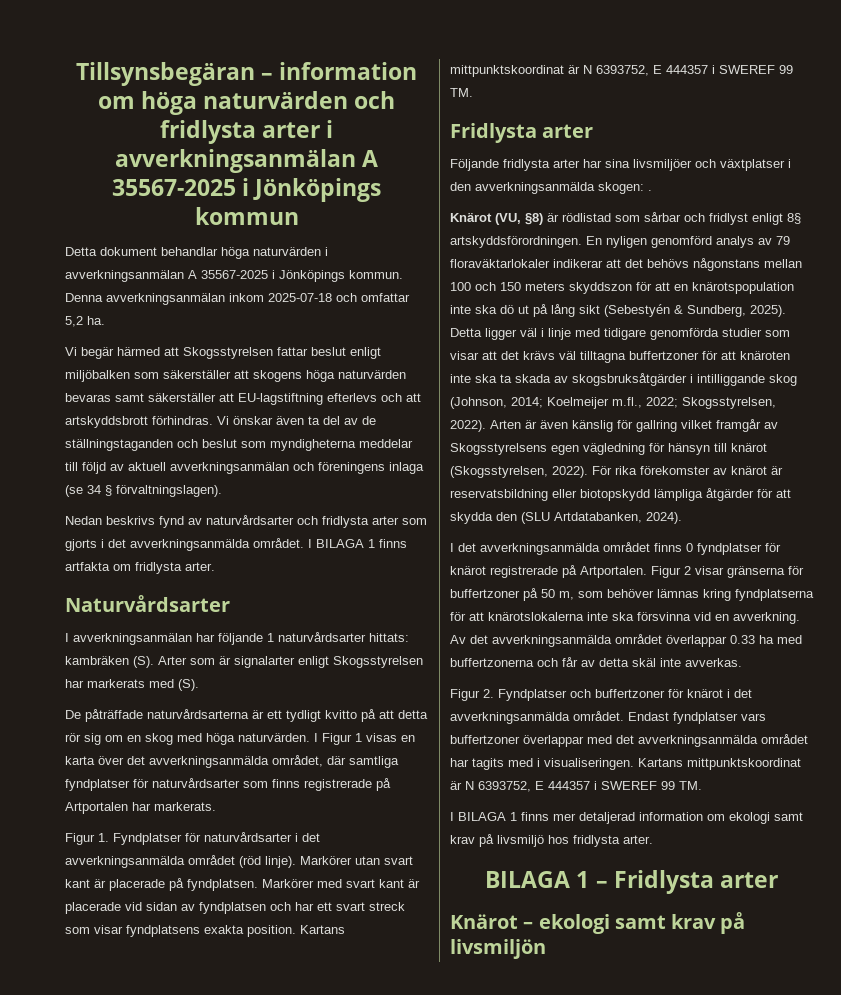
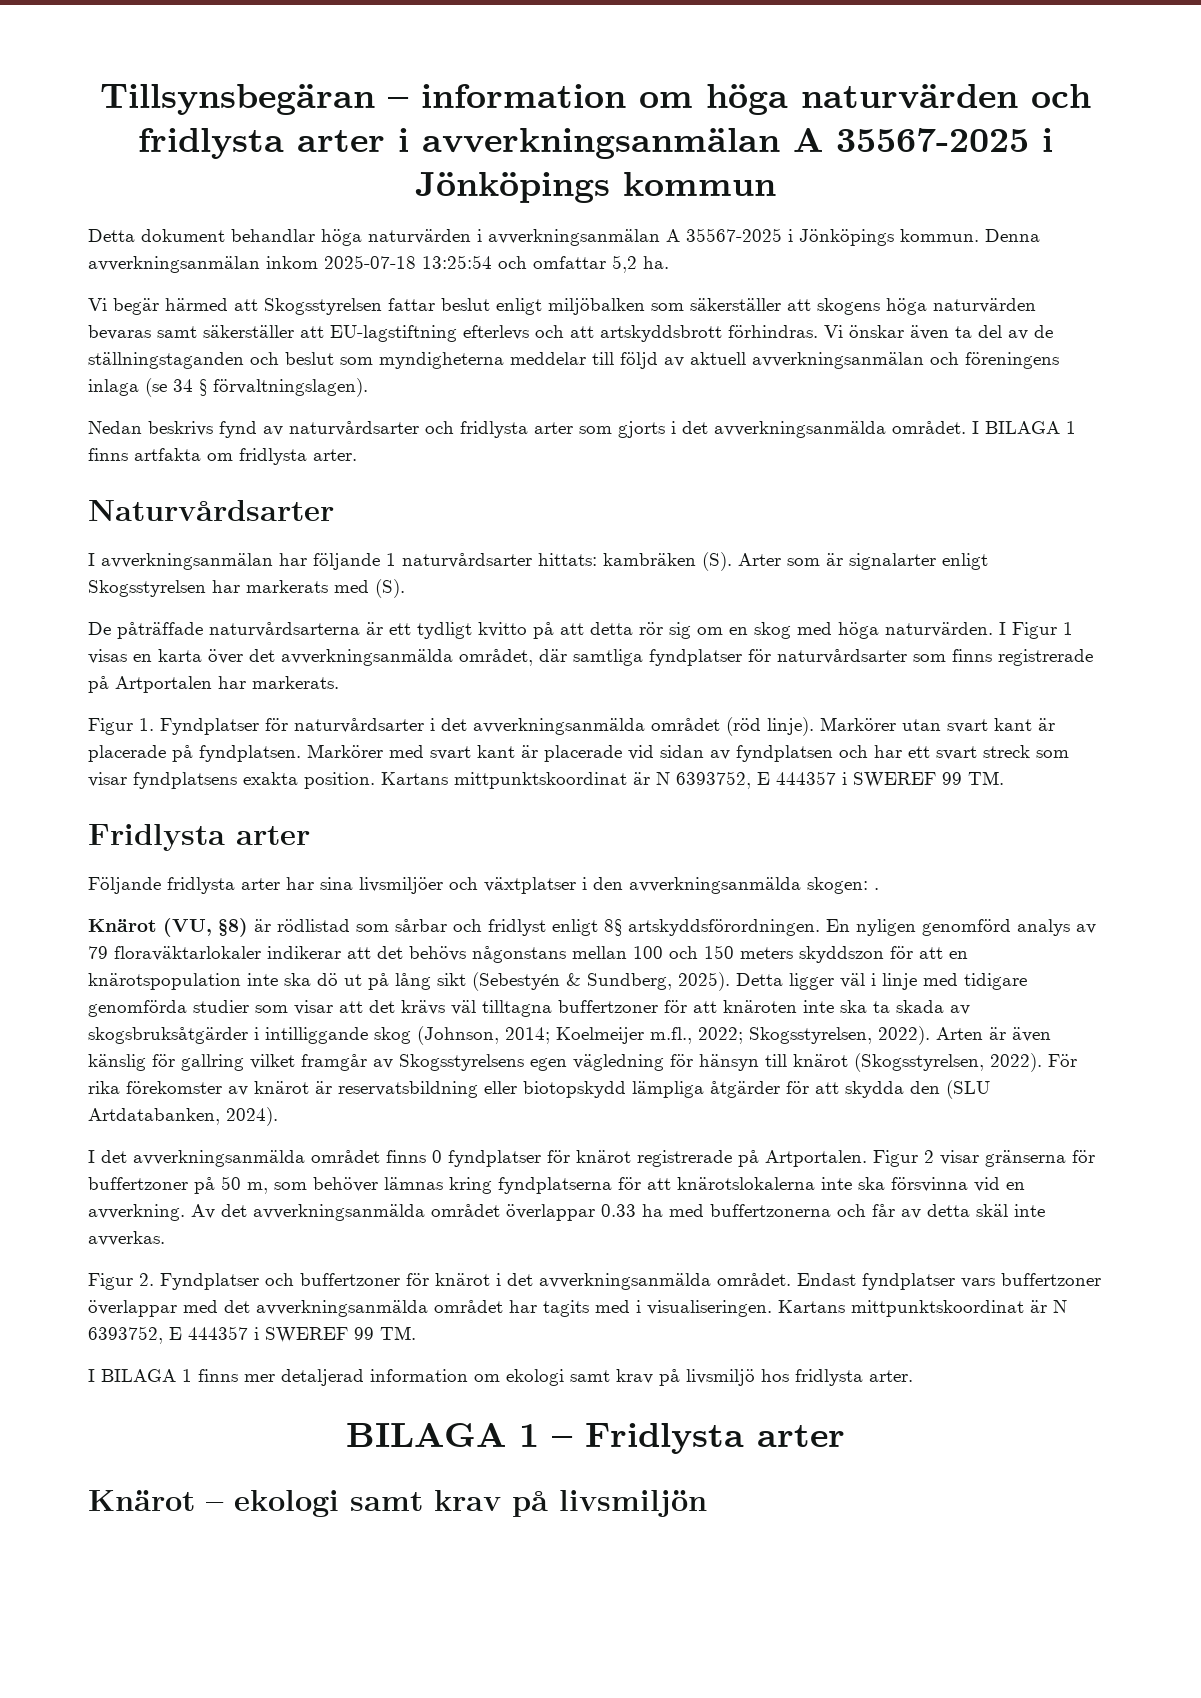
(332, 297) none -> [422,255,492,269] 13:25:54

